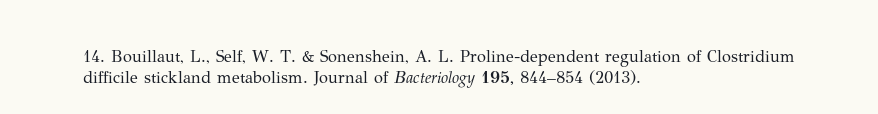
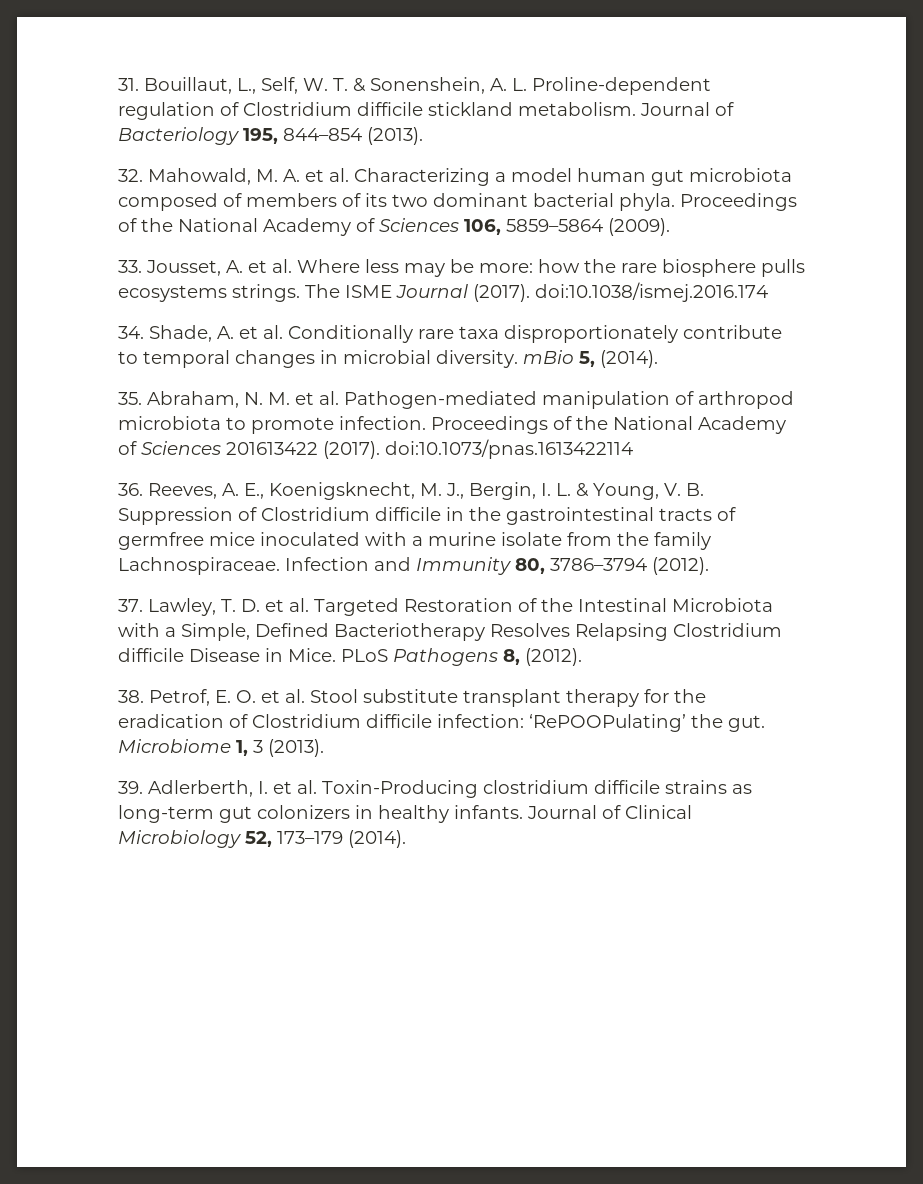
[83,50,105,62] 14. -> [118,78,139,91] 31.
(641, 77) none -> [118,168,792,186] [118,193,797,211] [118,218,670,236] [118,259,805,277] [118,282,768,302] [118,325,782,343] [118,350,658,368] [118,391,794,409] [118,416,786,434] [118,439,633,459] [118,482,704,500] [118,507,736,525] [118,532,711,550] [118,557,709,575] [118,598,773,616] [118,623,782,641] [118,648,582,666] [118,689,706,707] [118,714,765,732] [118,739,324,757] [118,780,752,798] [118,805,692,823] [118,830,406,848] // 32. Mahowald, M. A. et al. Characterizing a model human gut microbiota composed of members of its two dominant bacterial phyla. Proceedings of the National Academy of Sciences 106, 5859–5864 (2009). // 33. Jousset, A. et al. Where less may be more: how the rare biosphere pulls ecosystems strings. The ISME Journal (2017). doi:10.1038/ismej.2016.174 // 34. Shade, A. et al. Conditionally rare taxa disproportionately contribute to temporal changes in microbial diversity. mBio 5, (2014). // 35. Abraham, N. M. et al. Pathogen-mediated manipulation of arthropod microbiota to promote infection. Proceedings of the National Academy of Sciences 201613422 (2017). doi:10.1073/pnas.1613422114 // 36. Reeves, A. E., Koenigsknecht, M. J., Bergin, I. L. & Young, V. B. Suppression of Clostridium difficile in the gastrointestinal tracts of germfree mice inoculated with a murine isolate from the family Lachnospiraceae. Infection and Immunity 80, 3786–3794 (2012). // 37. Lawley, T. D. et al. Targeted Restoration of the Intestinal Microbiota with a Simple, Defined Bacteriotherapy Resolves Relapsing Clostridium difficile Disease in Mice. PLoS Pathogens 8, (2012). // 38. Petrof, E. O. et al. Stool substitute transplant therapy for the eradication of Clostridium difficile infection: ‘RePOOPulating’ the gut. Microbiome 1, 3 (2013). // 39. Adlerberth, I. et al. Toxin-Producing clostridium difficile strains as long-term gut colonizers in healthy infants. Journal of Clinical Microbiology 52, 173–179 (2014).

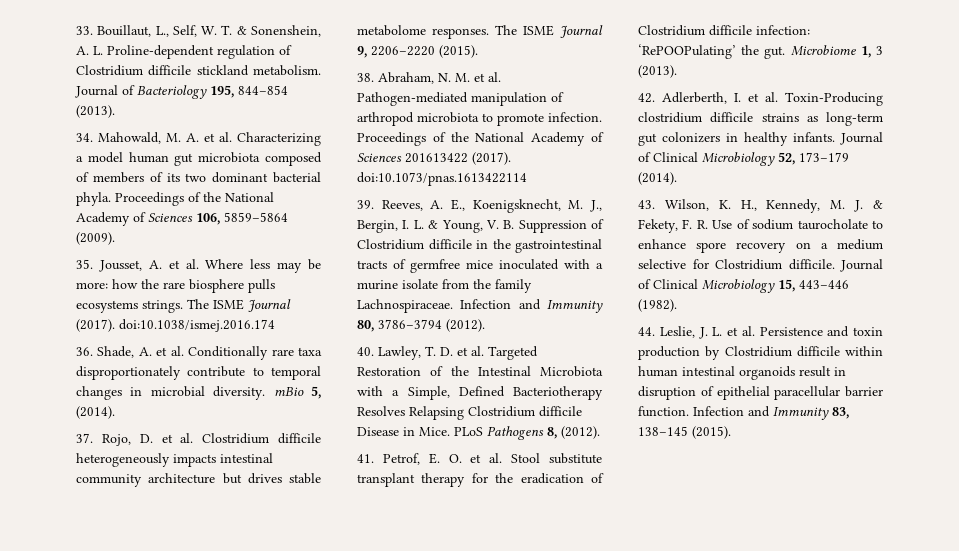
[118,78,139,91] 31. -> [76,26,93,35] 33.
[118,169,143,182] 32. -> [76,133,93,142] 34.
[118,260,142,273] 33. -> [76,259,93,269] 35.
[118,326,144,339] 34. -> [76,347,93,356] 36.
[118,392,142,405] 35. -> [76,433,321,446] [76,453,273,467] [76,473,321,487] [357,25,603,39] [357,45,478,58] [357,73,374,82] 37. Rojo, D. et al. Clostridium difficile heterogeneously impacts intestinal community architecture but drives stable metabolome responses. The ISME Journal 9, 2206–2220 (2015). // 38.
[118,483,143,496] 36. -> [357,200,374,209] 39.
[118,599,143,612] 37. -> [357,347,374,356] 40.
[118,690,144,703] 38. -> [357,454,374,463] 41.
[118,781,143,794] 39. -> [638,93,655,103] 42.
(406, 839) none -> [638,199,883,213] [638,219,883,233] [638,239,883,253] [638,259,883,272] [638,279,849,293] [638,299,677,312] [638,326,883,339] [638,346,883,360] [638,366,846,380] [638,386,883,400] [638,406,849,420] [638,426,731,439] // 43. Wilson, K. H., Kennedy, M. J. & Fekety, F. R. Use of sodium taurocholate to enhance spore recovery on a medium selective for Clostridium difficile. Journal of Clinical Microbiology 15, 443–446 (1982). // 44. Leslie, J. L. et al. Persistence and toxin production by Clostridium difficile within human intestinal organoids result in disruption of epithelial paracellular barrier function. Infection and Immunity 83, 138–145 (2015).

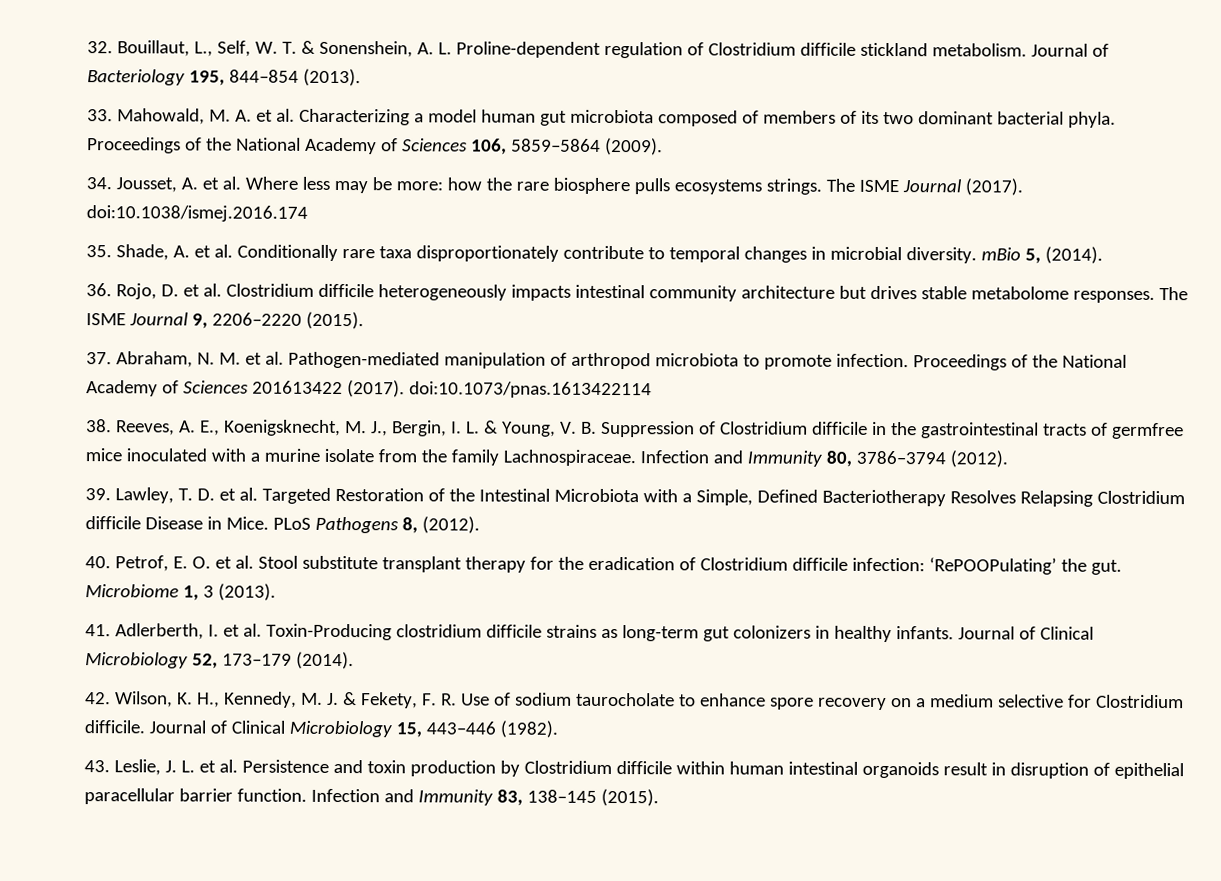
[76,26,93,35] 33. -> [87,41,113,54] 32.
[76,133,93,142] 34. -> [87,109,113,122] 33.
[76,259,93,269] 35. -> [86,177,112,190] 34.
[76,347,93,356] 36. -> [86,245,112,258] 35.
[76,433,93,443] 37. -> [86,283,112,297] 36.
[357,73,374,82] 38. -> [86,352,112,365] 37.
[357,200,374,209] 39. -> [86,419,112,433] 38.
[357,347,374,356] 40. -> [85,488,111,501] 39.
[357,454,374,463] 41. -> [85,556,111,569] 40.
[638,93,655,103] 42. -> [85,624,111,637] 41.
[638,200,655,209] 43. -> [85,692,111,705] 42.
[638,327,655,336] 44. -> [84,760,110,773] 43.

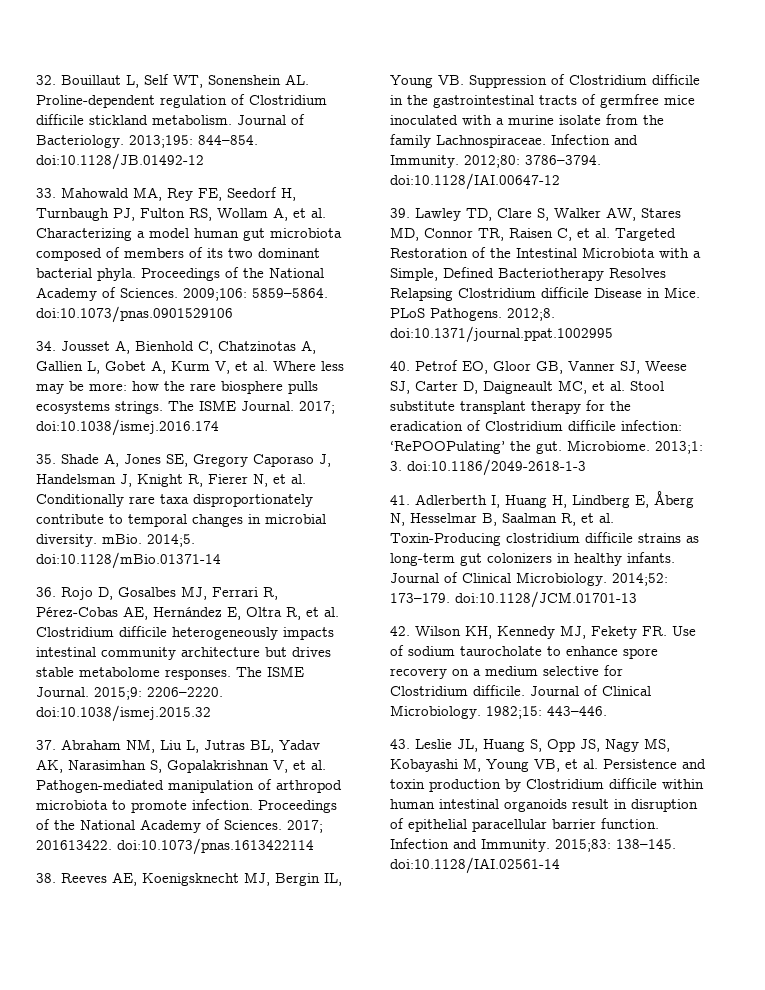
[116,40,452,58] Bouillaut, L., Self, W. T. & Sonenshein, A. L. -> [61,74,309,88] Bouillaut L, Self WT, Sonenshein AL.
[87,68,361,87] [87,108,252,125] Bacteriology 195, 844–854 (2013). // 33. Mahowald, M. A. -> [36,135,258,148] [36,153,204,170] [36,187,296,201] [36,207,288,221] Bacteriology. 2013;195: 844–854. doi:10.1128/JB.01492-12 // 33. Mahowald MA, Rey FE, Seedorf H, Turnbaugh PJ, Fulton RS, Wollam A,
[401,137,663,156] [86,177,198,193] Sciences 106, 5859–5864 (2009). // 34. Jousset, A. -> [120,288,328,301] [36,306,233,323] [36,340,316,354] [36,360,230,374] Sciences. 2009;106: 5859–5864. doi:10.1073/pnas.0901529106 // 34. Jousset A, Bienhold C, Chatzinotas A, Gallien L, Gobet A, Kurm V,
[901,178,1023,196] Journal (2017). -> [241,401,335,414] Journal. 2017;
[115,244,190,261] Shade, A. -> [61,453,331,467] [36,474,268,487] Shade A, Jones SE, Gregory Caporaso J, Handelsman J, Knight R, Fierer N,
[980,246,1103,264] [86,283,179,300] mBio 5, (2014). // 36. Rojo, D. -> [102,534,195,547] [36,552,221,569] [36,586,278,600] [36,606,301,620] mBio. 2014;5. doi:10.1128/mBio.01371-14 // 36. Rojo D, Gosalbes MJ, Ferrari R, Pérez-Cobas AE, Hernández E, Oltra R,
[128,311,364,330] [86,351,241,368] Journal 9, 2206–2220 (2015). // 37. Abraham, N. M. -> [36,687,223,700] [36,705,211,722] [36,739,320,753] [36,759,288,773] Journal. 2015;9: 2206–2220. doi:10.1038/ismej.2015.32 // 37. Abraham NM, Liu L, Jutras BL, Yadav AK, Narasimhan S, Gopalakrishnan V,
[182,380,405,398] Sciences 201613422 (2017). -> [224,820,323,833] [36,840,112,850] Sciences. 2017; 201613422.
[115,419,597,437] Reeves, A. E., Koenigsknecht, M. J., Bergin, I. L. & Young, V. B. -> [61,872,342,886] [390,75,464,88] Reeves AE, Koenigsknecht MJ, Bergin IL, Young VB.
[746,450,1008,468] [85,487,215,504] Immunity 80, 3786–3794 (2012). // 39. Lawley, T. D. -> [390,155,601,168] [390,173,560,190] [390,207,681,221] [390,227,572,241] Immunity. 2012;80: 3786–3794. doi:10.1128/IAI.00647-12 // 39. Lawley TD, Clare S, Walker AW, Stares MD, Connor TR, Raisen C,
[314,516,480,534] [85,555,211,572] Pathogens 8, (2012). // 40. Petrof, E. O. -> [430,308,555,321] [390,326,613,343] [390,360,687,374] [390,380,587,394] Pathogens. 2012;8. doi:10.1371/journal.ppat.1002995 // 40. Petrof EO, Gloor GB, Vanner SJ, Weese SJ, Carter D, Daigneault MC,
[85,583,276,601] [85,623,219,640] Microbiome 1, 3 (2013). // 41. Adlerberth, I. -> [567,440,703,454] [390,459,586,476] [390,491,694,508] [390,513,576,526] Microbiome. 2013;1: 3. doi:10.1186/2049-2618-1-3 // 41. Adlerberth I, Huang H, Lindberg E, Åberg N, Hesselmar B, Saalman R,
[85,651,354,670] [85,691,457,709] Microbiology 52, 173–179 (2014). // 42. Wilson, K. H., Kennedy, M. J. & Fekety, F. R. -> [516,572,668,586] [390,591,637,608] [390,625,667,639] Microbiology. 2014;52: 173–179. doi:10.1128/JCM.01701-13 // 42. Wilson KH, Kennedy MJ, Fekety FR.
[288,720,558,738] [84,759,195,776] Microbiology 15, 443–446 (1982). // 43. Leslie, J. L. -> [390,705,607,719] [390,738,670,752] [390,758,560,772] Microbiology. 1982;15: 443–446. // 43. Leslie JL, Huang S, Opp JS, Nagy MS, Kobayashi M, Young VB,
[417,788,659,807] Immunity 83, 138–145 (2015). -> [481,839,676,852] [390,857,560,874] Immunity. 2015;83: 138–145. doi:10.1128/IAI.02561-14

